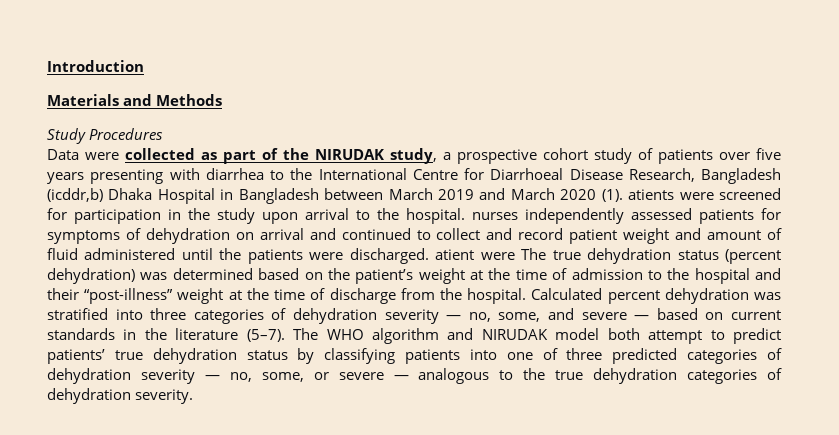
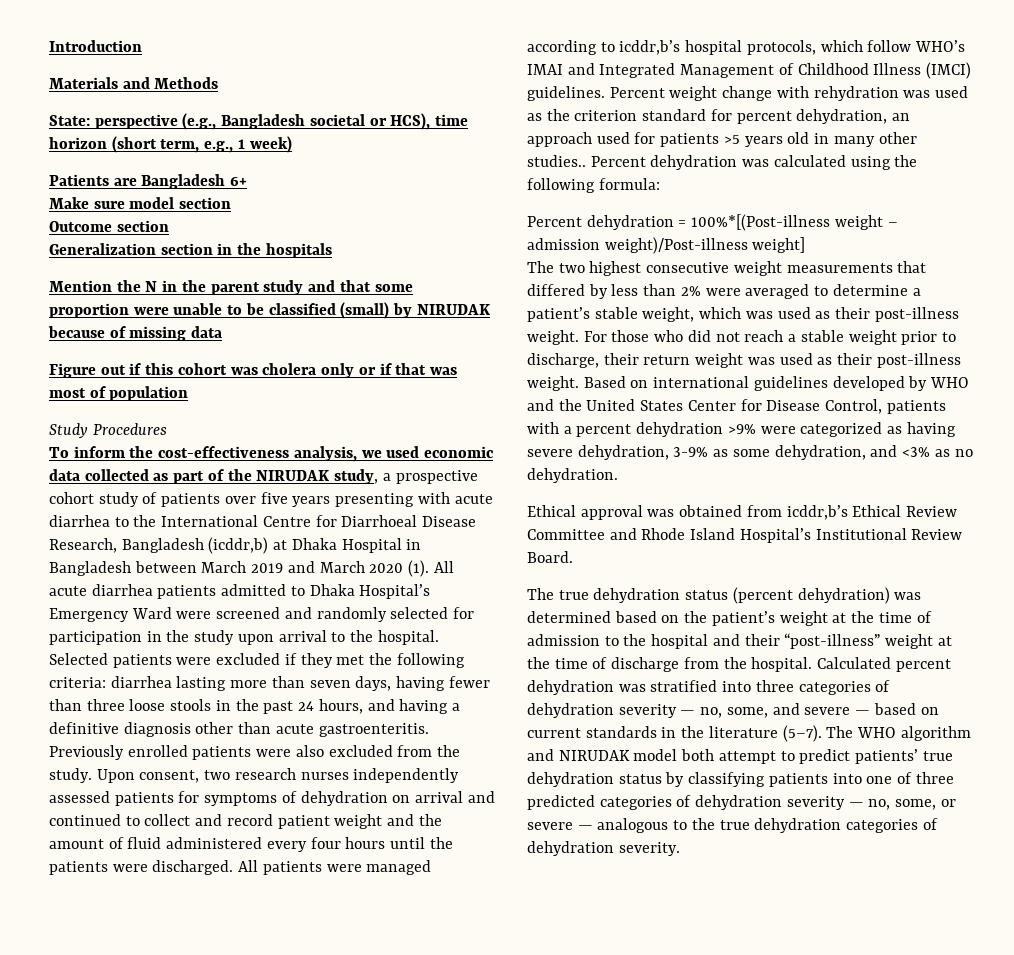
[47,128,164,144] [47,149,119,160] Study Procedures // Data were -> [49,113,469,130] [49,136,292,153] [49,174,248,189] [49,197,232,209] [49,220,169,232] [49,243,332,258] [49,280,413,295] [49,302,490,319] [48,326,223,341] [49,363,457,378] [49,386,189,401] [49,423,167,438] [49,446,494,462] [49,469,80,481] State: perspective (e.g., Bangladesh societal or HCS), time horizon (short term, e.g., 1 week) // Patients are Bangladesh 6+ // Make sure model section // Outcome section // Generalization section in the hospitals // Mention the N in the parent study and that some proportion were unable to be classified (small) by NIRUDAK because of missing data // Figure out if this cohort was cholera only or if that was most of population // Study Procedures // To inform the cost-effectiveness analysis, we used economic data
(200, 174) none -> [454,494,493,504] acute
(103, 195) none -> [273,540,288,550] at
[628,188,782,200] atients were screened -> [433,561,454,573] [49,584,431,599] [49,607,449,622] All acute diarrhea patients admitted to Dhaka Hospital’s Emergency Ward were screened and randomly selected
(465, 216) none -> [49,653,465,668] [49,676,490,691] [49,699,460,714] [49,722,429,737] [49,745,461,760] [49,768,296,783] Selected patients were excluded if they met the following criteria: diarrhea lasting more than seven days, having fewer than three loose stools in the past 24 hours, and having a definitive diagnosis other than acute gastroenteritis. Previously enrolled patients were also excluded from the study. Upon consent, two research
(702, 234) none -> [418,814,442,826] the
(176, 254) none -> [266,837,386,852] every four hours
[435,249,515,260] atient were -> [238,860,432,875] [527,40,966,55] [527,62,972,79] [527,86,969,101] [527,109,911,124] [527,132,917,147] [527,155,918,170] [527,178,660,193] [527,214,898,231] [527,237,806,254] [527,261,927,276] [527,284,921,299] [527,307,959,322] [527,330,956,345] [527,353,961,368] [527,376,970,391] [527,399,946,414] [527,422,956,437] [527,445,973,460] [527,468,618,483] [527,505,958,520] [527,528,963,543] [527,551,573,563] All patients were managed according to icddr,b’s hospital protocols, which follow WHO’s IMAI and Integrated Management of Childhood Illness (IMCI) guidelines. Percent weight change with rehydration was used as the criterion standard for percent dehydration, an approach used for patients >5 years old in many other studies.. Percent dehydration was calculated using the following formula: // Percent dehydration = 100%*[(Post-illness weight – admission weight)/Post-illness weight] // The two highest consecutive weight measurements that differed by less than 2% were averaged to determine a patient’s stable weight, which was used as their post-illness weight. For those who did not reach a stable weight prior to discharge, their return weight was used as their post-illness weight. Based on international guidelines developed by WHO and the United States Center for Disease Control, patients with a percent dehydration >9% were categorized as having severe dehydration, 3-9% as some dehydration, and <3% as no dehydration. // Ethical approval was obtained from icddr,b’s Ethical Review Committee and Rhode Island Hospital’s Institutional Review Board. //

